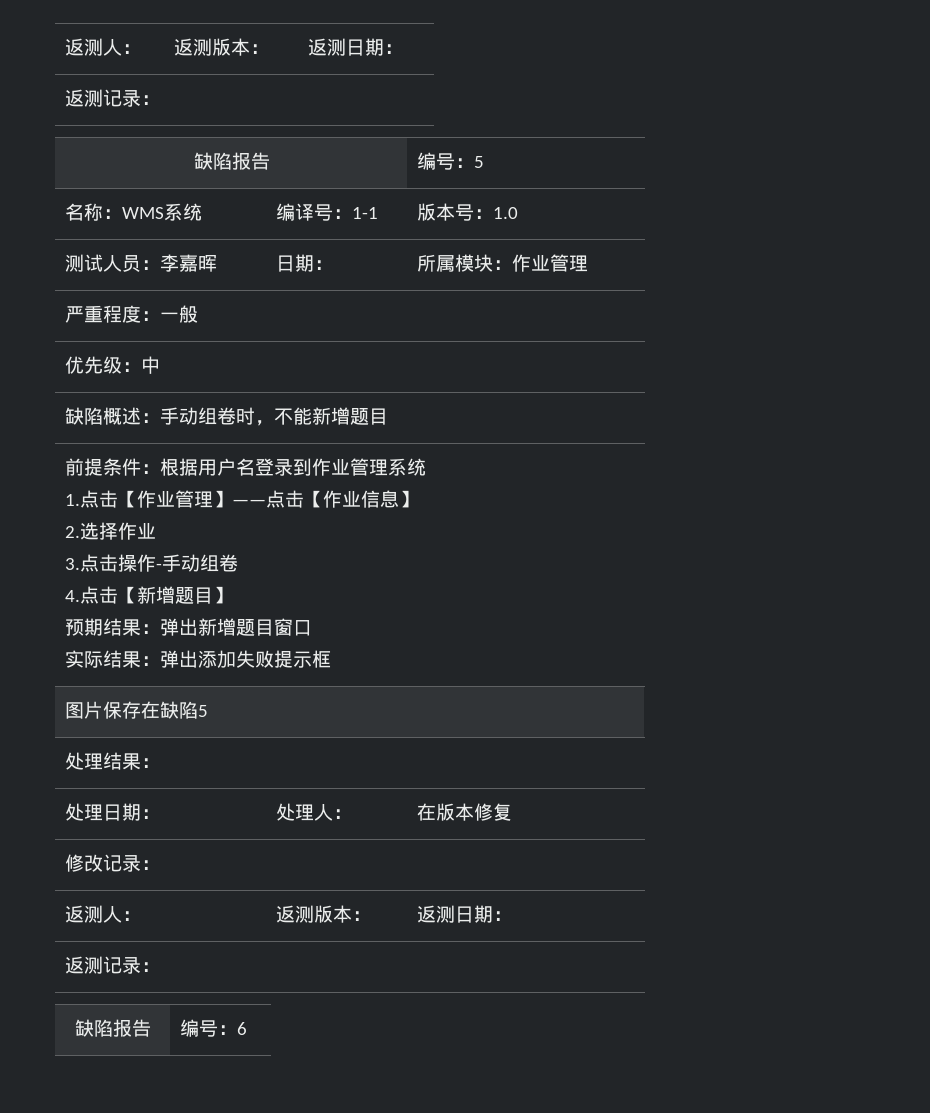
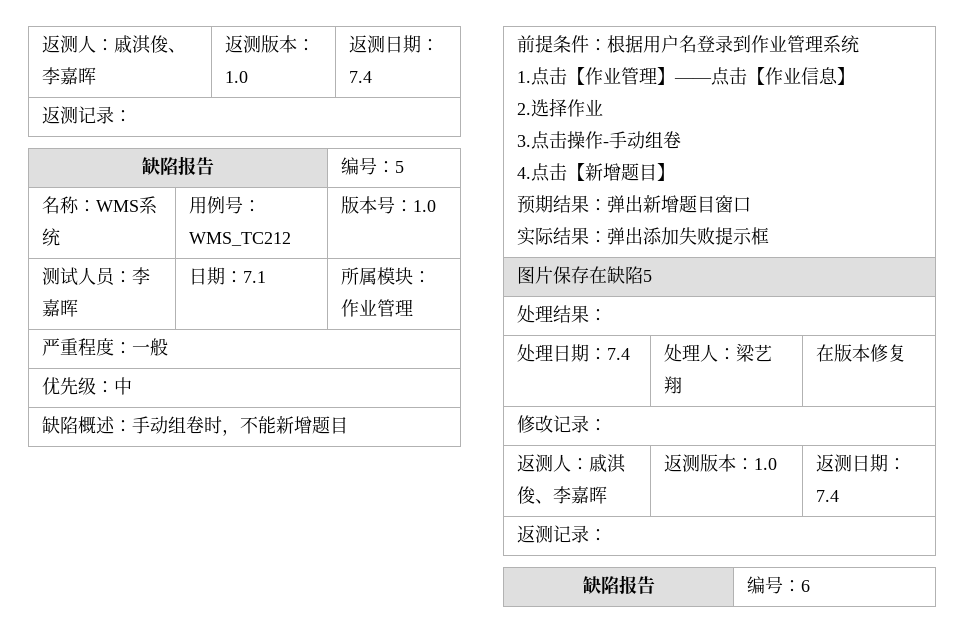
[64,38,141,56] [173,38,269,56] [307,38,403,56] 返测人： | 返测版本： | 返测日期： -> [42,35,187,54] [42,67,97,85] [225,35,316,53] [225,71,249,83] [349,35,440,53] [349,71,373,83] 返测人：戚淇俊、李嘉晖 | 返测版本：1.0 | 返测日期：7.4
[275,203,378,221] 编译号：1-1 -> [189,196,262,214] [189,232,292,246] 用例号：WMS_TC212
(333, 265) none -> [243,271,267,283] 7.1
(160, 814) none -> [607,348,631,360] 7.4
(352, 814) none -> [736,343,773,362] [664,376,683,394] 梁艺翔
[275,905,371,923] [416,905,512,923] | 返测版本： | 返测日期： -> [589,454,626,473] [517,486,608,504] [664,454,778,472] [816,454,907,472] [816,490,840,502] 戚淇俊、李嘉晖 | 返测版本：1.0 | 返测日期：7.4

